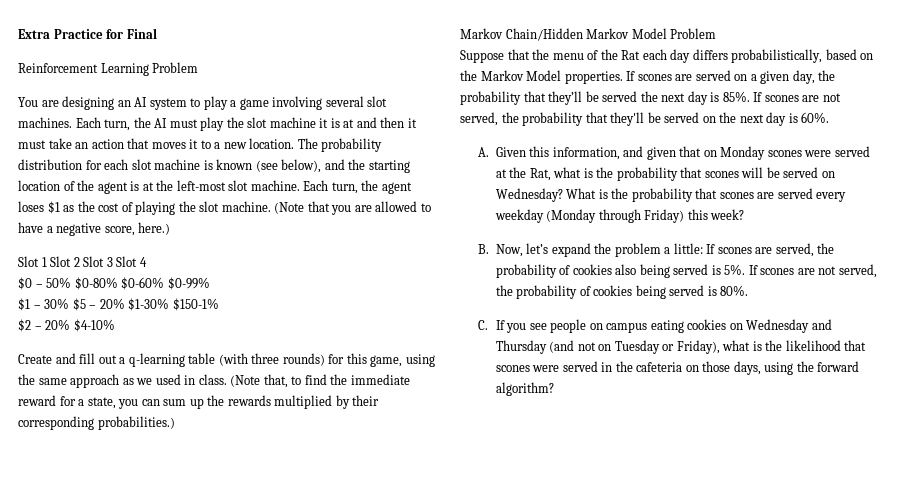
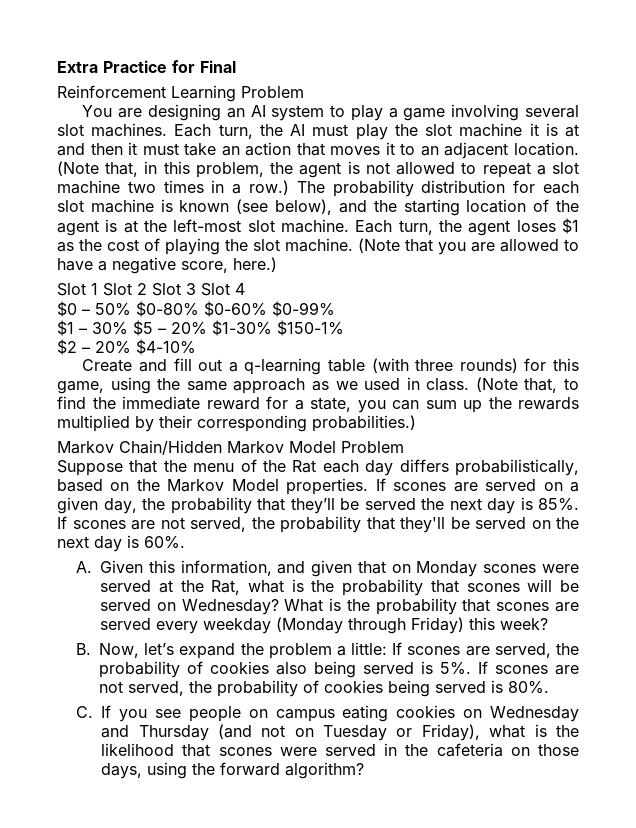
[214,138,295,149] a new location. -> [420,142,579,159] [57,161,579,178] [57,180,289,195] an adjacent location. (Note that, in this problem, the agent is not allowed to repeat a slot machine two times in a row.)

